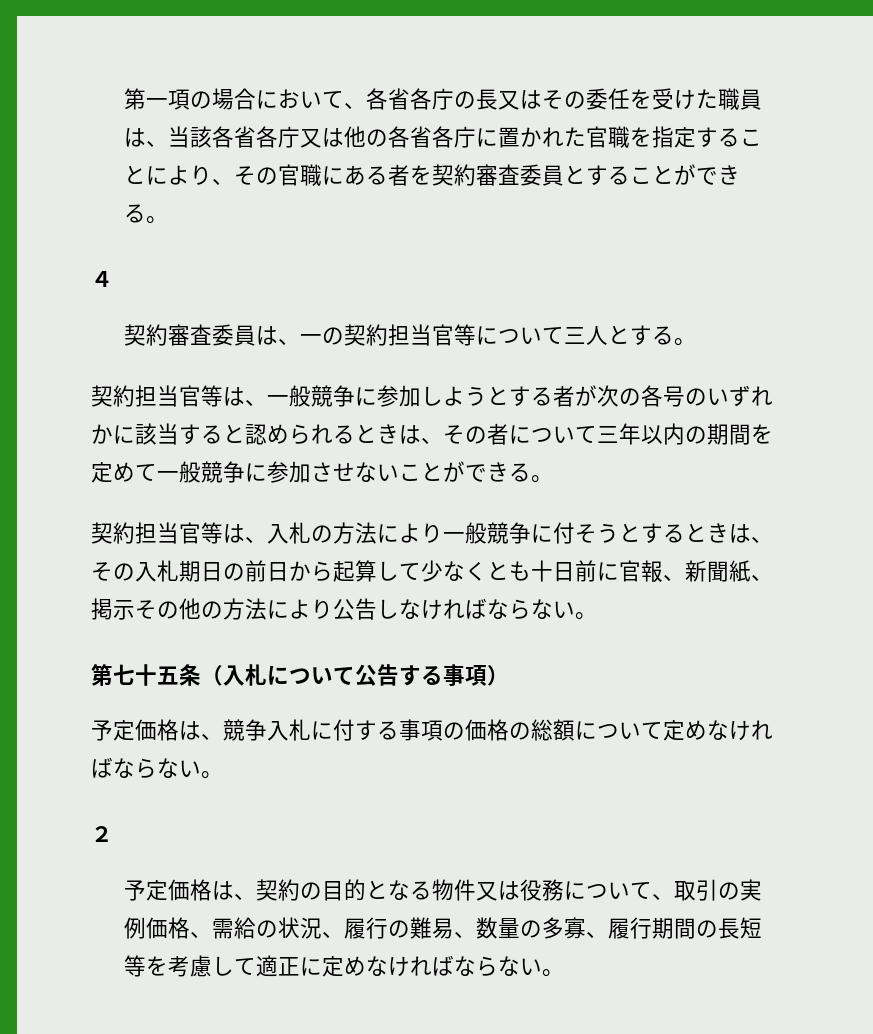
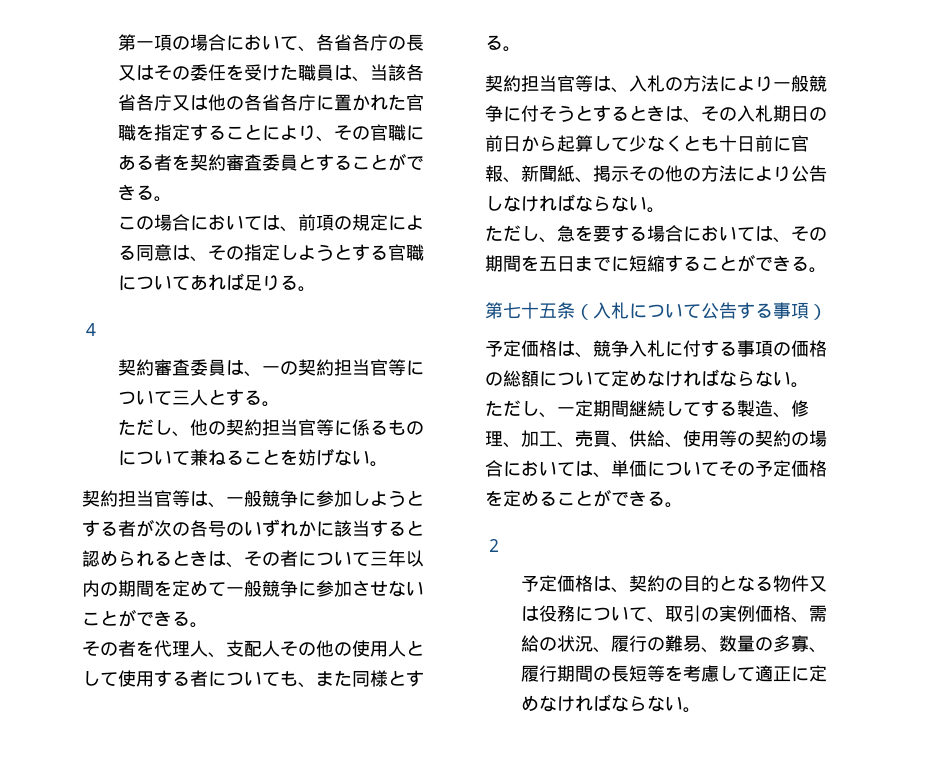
(168, 220) none -> [117,214,424,232] [117,244,424,262] [117,273,316,292] // この場合においては、前項の規定による同意は、その指定しようとする官職についてあれば足りる。
(696, 342) none -> [117,419,424,437] [117,448,388,467] // ただし、他の契約担当官等に係るものについて兼ねることを妨げない。
(553, 479) none -> [82,640,424,658] [82,670,424,688] [485,35,521,52] // その者を代理人、支配人その他の使用人として使用する者についても、また同様とする。
(597, 616) none -> [485,225,827,243] [485,254,827,273] // ただし、急を要する場合においては、その期間を五日までに短縮することができる。
(223, 775) none -> [485,400,809,418] [485,430,827,448] [485,460,827,478] [485,489,683,508] // ただし、一定期間継続してする製造、修理、加工、売買、供給、使用等の契約の場合においては、単価についてその予定価格を定めることができる。

